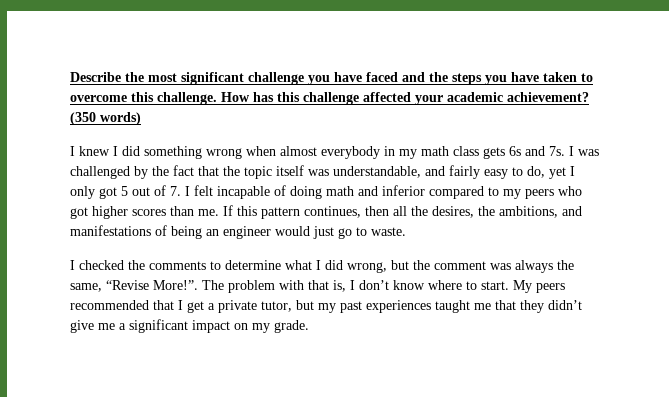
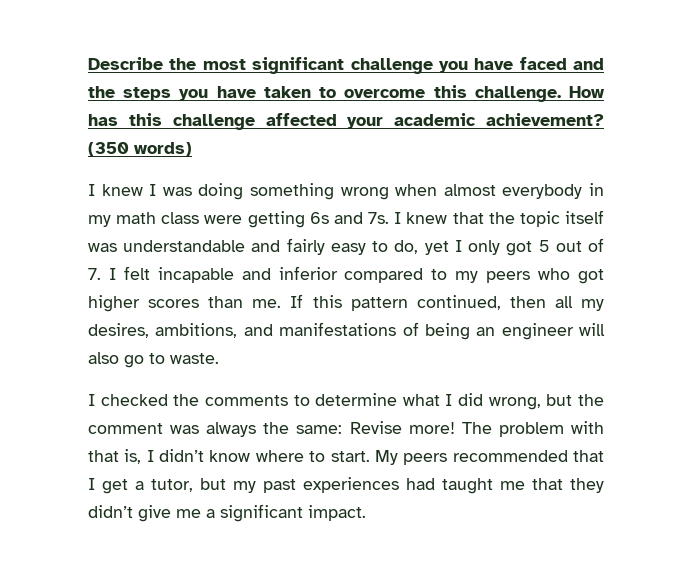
[122,146,140,156] did -> [162,183,244,200] was doing
[483,147,505,159] gets -> [204,211,305,228] were getting
[578,149,599,156] [70,165,194,179] was challenged by the fact -> [406,212,448,224] knew
[333,166,421,178] understandable, -> [123,240,246,252] understandable
[274,185,354,199] of doing math -> (234, 275) none
[304,206,361,218] continues, -> [416,295,501,310] continued,
[411,206,495,218] the desires, the -> [581,299,604,311] [88,323,149,338] my desires,
[275,226,334,239] would just -> [579,323,605,336] [88,352,119,364] will also
[70,280,198,292] same, “Revise More!”. -> [296,421,455,434] same: Revise more!
[359,280,389,290] don’t -> [159,449,205,462] didn’t
[218,300,257,313] private -> (144, 485) none
(431, 306) none -> [406,478,435,490] had
[192,320,309,333] impact on my grade. -> [308,505,366,521] impact.

